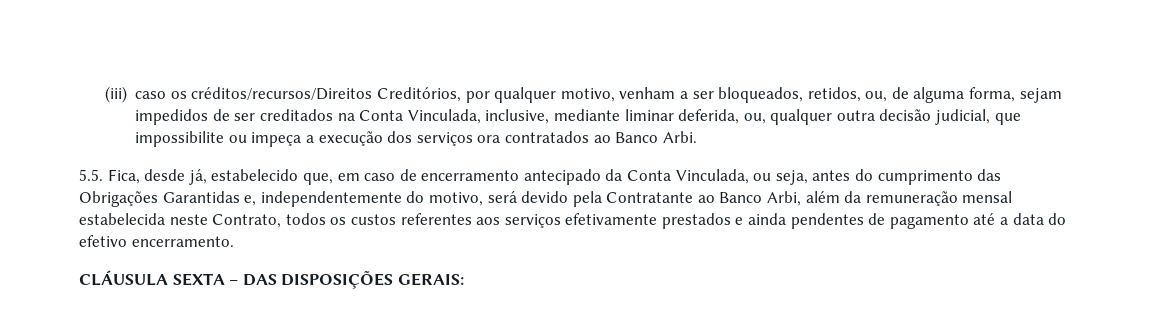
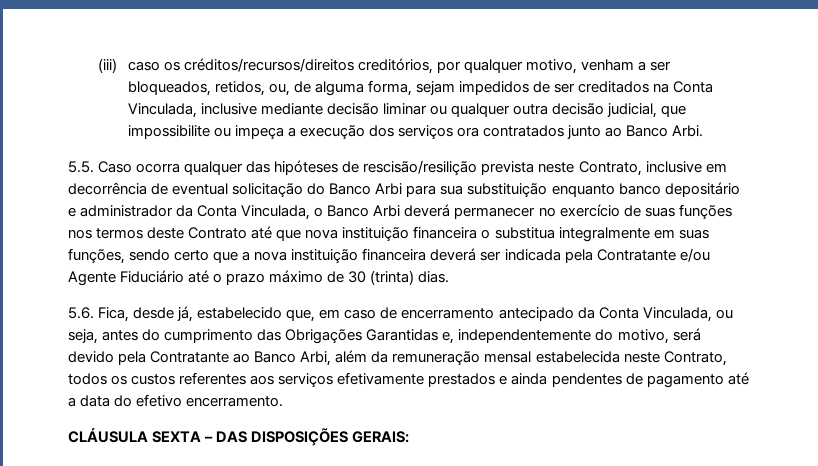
[191,87,461,102] créditos/recursos/Direitos Creditórios, -> [183,58,433,74] créditos/recursos/direitos creditórios,
[485,109,766,124] inclusive, mediante liminar deferida, ou, -> [200,103,447,115] inclusive mediante decisão liminar ou
(589, 137) none -> [566,125,601,139] junto
(103, 175) none -> [98,160,727,176] [68,182,740,198] [68,204,732,220] [68,226,709,242] [68,248,710,264] [68,270,450,286] [68,307,94,319] Caso ocorra qualquer das hipóteses de rescisão/resilição prevista neste Contrato, inclusive em decorrência de eventual solicitação do Banco Arbi para sua substituição enquanto banco depositário e administrador da Conta Vinculada, o Banco Arbi deverá permanecer no exercício de suas funções nos termos deste Contrato até que nova instituição financeira o substitua integralmente em suas funções, sendo certo que a nova instituição financeira deverá ser indicada pela Contratante e/ou Agente Fiduciário até o prazo máximo de 30 (trinta) dias. // 5.6.

